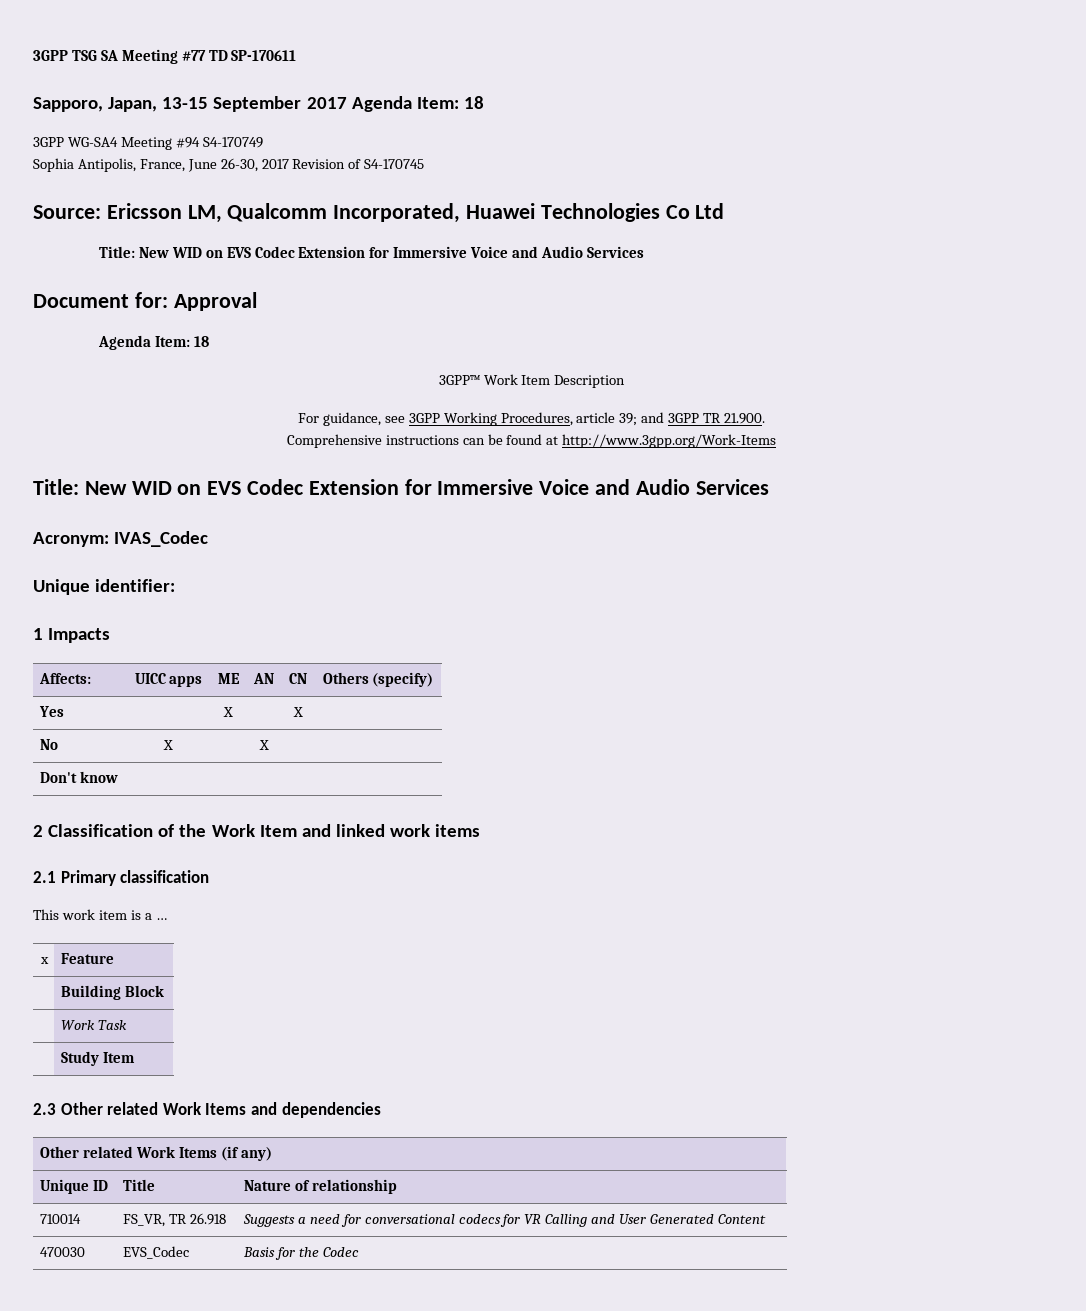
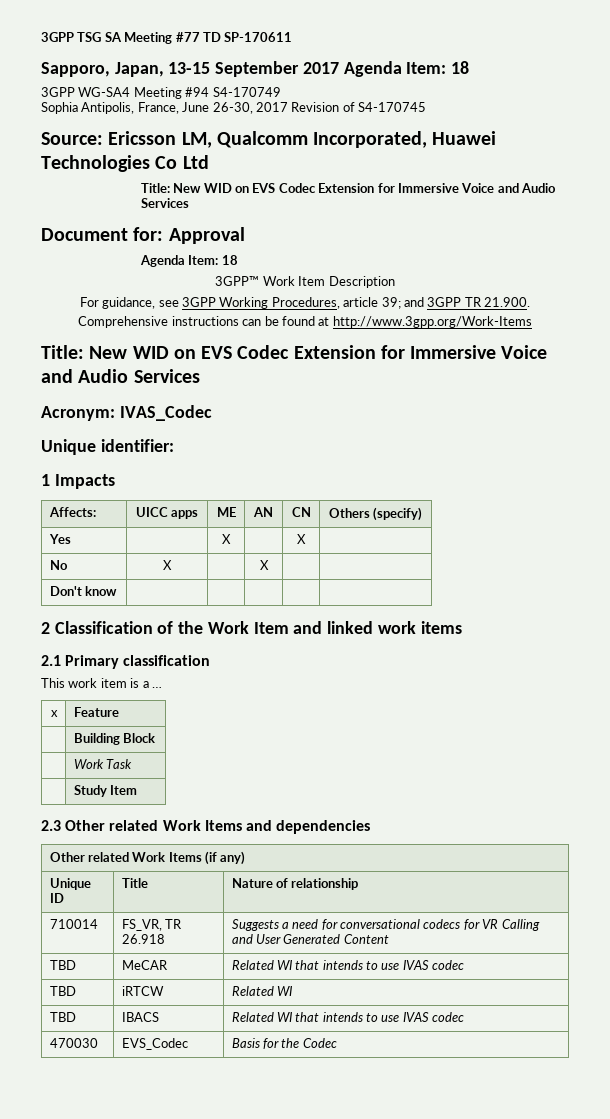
(766, 1219) none -> [49,960,76,970] [121,960,168,970] [231,960,465,970] [49,986,76,996] [121,986,164,996] [231,986,292,996] [49,1012,76,1022] [121,1012,159,1022] [231,1012,465,1022] // TBD | MeCAR | Related WI that intends to use IVAS codec // TBD | iRTCW | Related WI // TBD | IBACS | Related WI that intends to use IVAS codec

